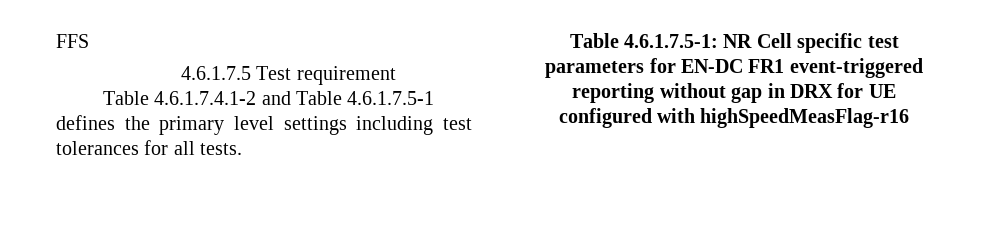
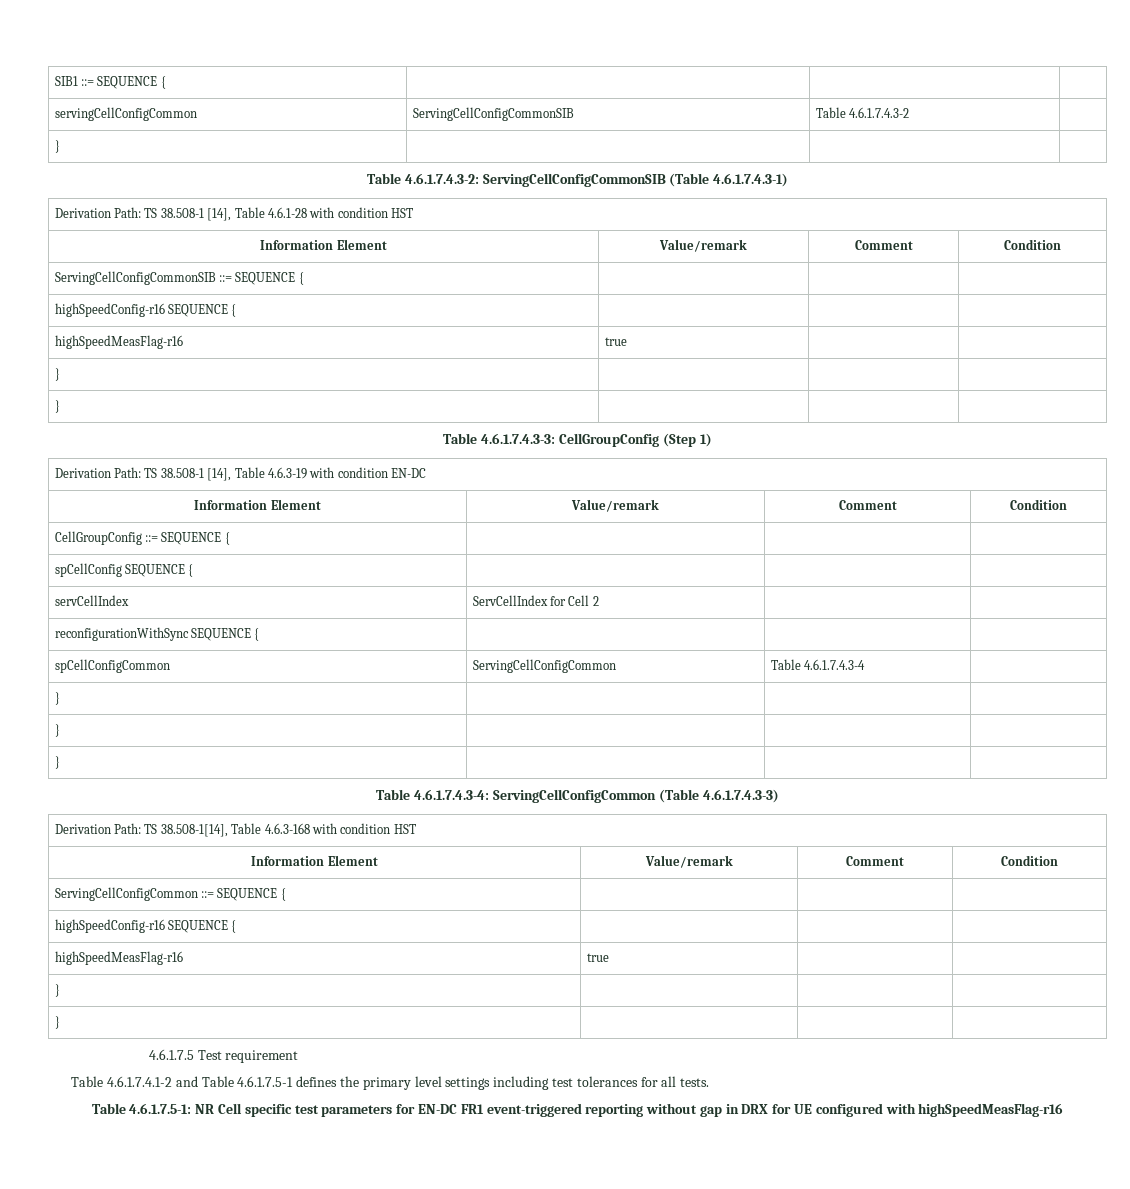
[56,34,89,48] FFS -> [54,76,166,89] [54,107,197,121] [412,107,574,121] [815,107,910,118] [54,140,60,153] [366,173,789,187] [54,207,414,221] [260,239,387,250] [659,239,747,252] [854,240,913,250] [1004,239,1061,250] [54,271,304,285] [54,303,237,317] [54,335,183,349] [604,337,627,346] [54,368,60,381] [54,400,60,413] [443,433,712,447] [54,467,427,481] [194,499,321,510] [571,499,659,512] [838,500,897,510] [1010,499,1067,510] [54,531,230,545] [54,563,194,577] [54,595,129,606] [472,595,599,606] [54,627,260,641] [54,659,170,673] [472,659,616,673] [770,659,866,670] [54,692,60,705] [54,724,60,737] [54,756,60,769] [376,789,779,803] [54,823,416,837] [251,855,378,866] [644,855,733,868] [846,856,904,866] [1001,855,1058,866] [54,887,286,901] [54,919,237,933] [54,951,183,965] [586,953,609,962] [54,984,60,997] [54,1016,60,1029] SIB1 ::= SEQUENCE { | | | // servingCellConfigCommon | ServingCellConfigCommonSIB | Table 4.6.1.7.4.3-2 | // } | | | // Table 4.6.1.7.4.3-2: ServingCellConfigCommonSIB (Table 4.6.1.7.4.3-1) // Derivation Path: TS 38.508-1 [14], Table 4.6.1-28 with condition HST // Information Element | Value/remark | Comment | Condition // ServingCellConfigCommonSIB ::= SEQUENCE { | | | // highSpeedConfig-r16 SEQUENCE { | | | // highSpeedMeasFlag-r16 | true | | // } | | | // } | | | // Table 4.6.1.7.4.3-3: CellGroupConfig (Step 1) // Derivation Path: TS 38.508-1 [14], Table 4.6.3-19 with condition EN-DC // Information Element | Value/remark | Comment | Condition // CellGroupConfig ::= SEQUENCE { | | | // spCellConfig SEQUENCE { | | | // servCellIndex | ServCellIndex for Cell 2 | | // reconfigurationWithSync SEQUENCE { | | | // spCellConfigCommon | ServingCellConfigCommon | Table 4.6.1.7.4.3-4 | // } | | | // } | | | // } | | | // Table 4.6.1.7.4.3-4: ServingCellConfigCommon (Table 4.6.1.7.4.3-3) // Derivation Path: TS 38.508-1[14], Table 4.6.3-168 with condition HST // Information Element | Value/remark | Comment | Condition // ServingCellConfigCommon ::= SEQUENCE { | | | // highSpeedConfig-r16 SEQUENCE { | | | // highSpeedMeasFlag-r16 | true | | // } | | | // } | | |

